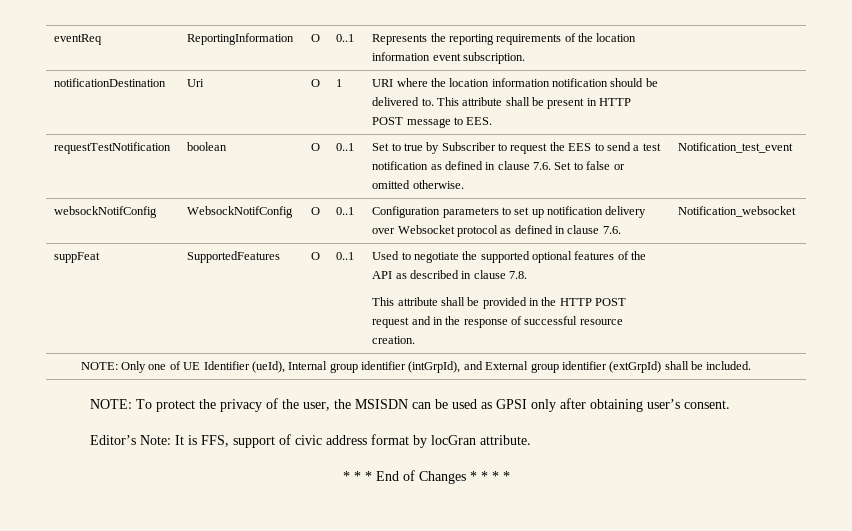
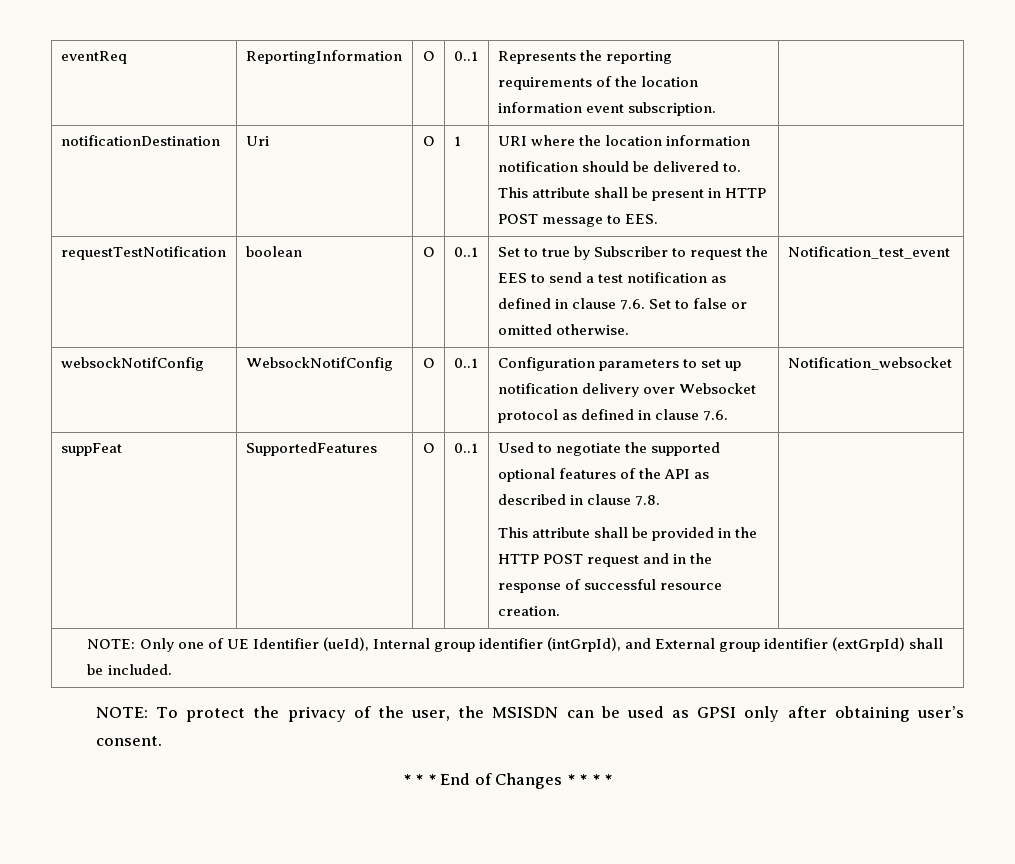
[90,434,532,448] // Editor’s Note: It is FFS, support of civic address format by locGran attribute. -> (162, 741) none

